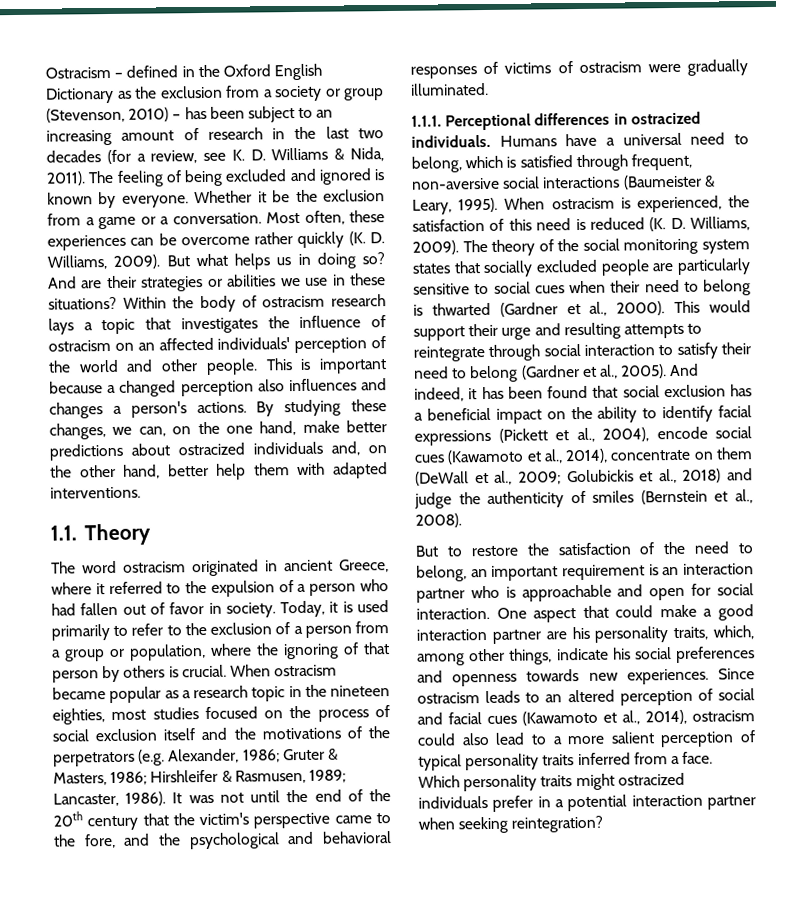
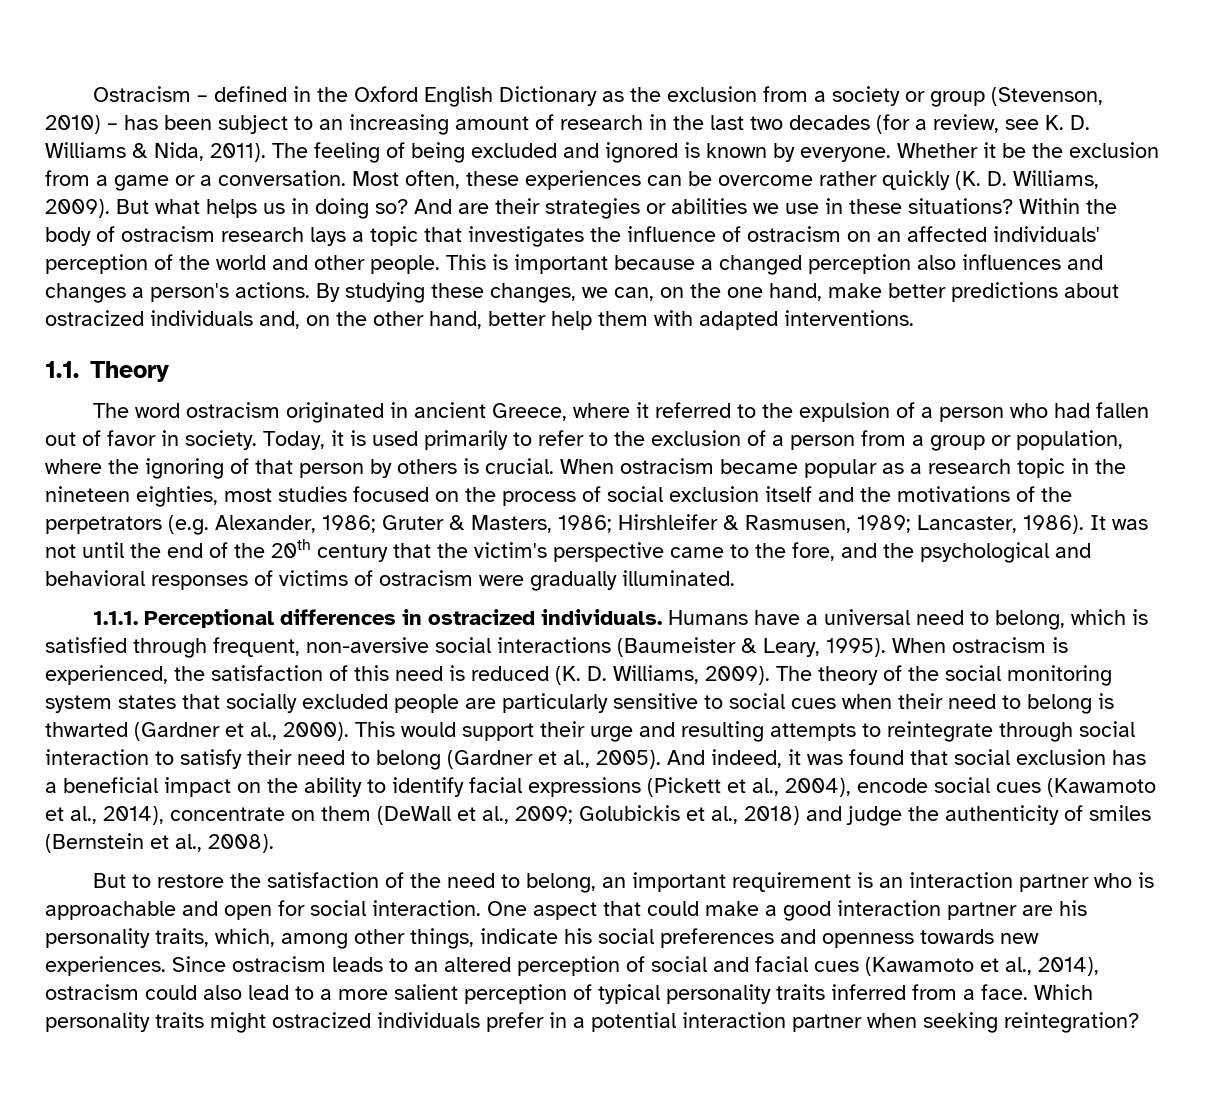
[481,386,543,400] has been -> [807,754,843,765] was

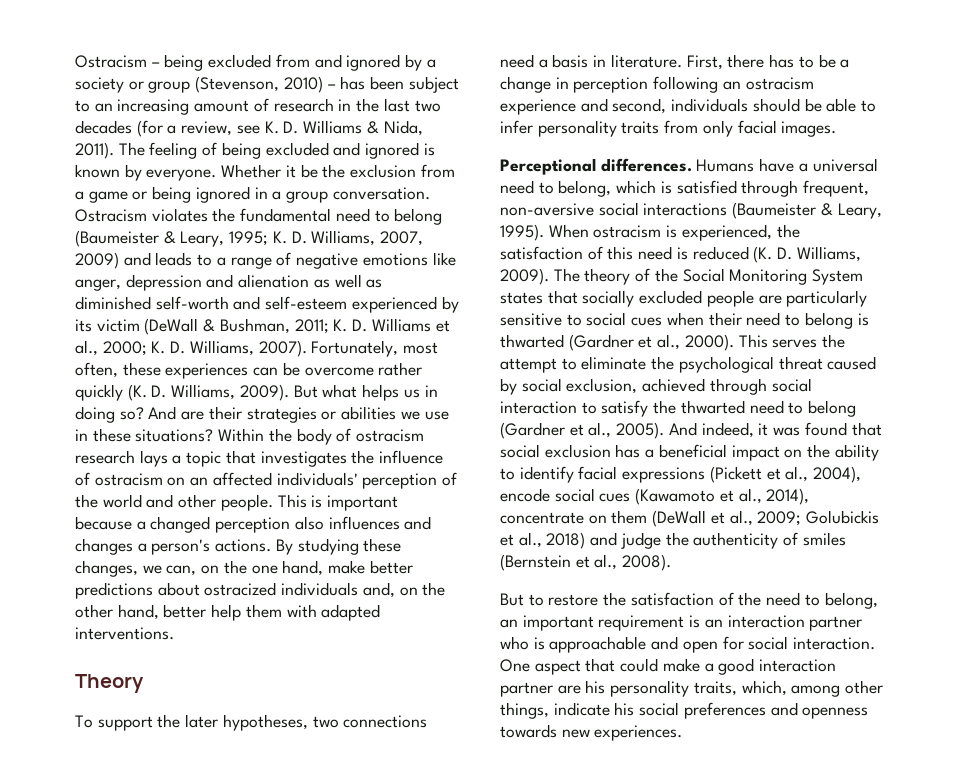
[213,86,808,107] defined in the Oxford English Dictionary as the exclusion from -> [164,54,423,71] being excluded from and ignored by
[200,170,399,186] a conversation. Most -> [152,186,430,203] [75,208,443,225] [75,230,424,247] [75,252,456,269] [75,274,383,291] [75,296,459,313] [75,318,450,335] [75,340,439,357] being ignored in a group conversation. Ostracism violates the fundamental need to belong (Baumeister & Leary, 1995; K. D. Williams, 2007, 2009) and leads to a range of negative emotions like anger, depression and alienation as well as diminished self-worth and self-esteem experienced by its victim (DeWall & Bushman, 2011; K. D. Williams et al., 2000; K. D. Williams, 2007). Fortunately, most
[45,361,79,378] 1.1. -> (174, 633) none
[92,402,1149,423] [45,430,1123,451] [45,458,1126,479] [45,486,1072,507] [45,514,1148,535] [45,539,1091,563] [45,570,735,591] [92,609,662,628] The word ostracism originated in ancient Greece, where it referred to the expulsion of a person who had fallen out of favor in society. Today, it is used primarily to refer to the exclusion of a person from a group or population, where the ignoring of that person by others is crucial. When ostracism became popular as a research topic in the nineteen eighties, most studies focused on the process of social exclusion itself and the motivations of the perpetrators (e.g. Alexander, 1986; Gruter & Masters, 1986; Hirshleifer & Rasmusen, 1989; Lancaster, 1986). It was not until the end of the 20th century that the victim's perspective came to the fore, and the psychological and behavioral responses of victims of ostracism were gradually illuminated. // 1.1.1. Perceptional differences in ostracized individuals. -> [75,714,428,731] [500,54,850,70] [500,76,814,93] [500,98,877,115] [500,120,837,137] [500,158,692,175] To support the later hypotheses, two connections need a basis in literature. First, there has to be a change in perception following an ostracism experience and second, individuals should be able to infer personality traits from only facial images. // Perceptional differences.
[945,665,1112,686] [45,695,112,713] social monitoring system -> [682,268,864,285] Social Monitoring System
[401,721,993,742] would support their urge and resulting attempts to reintegrate -> [772,334,846,348] [500,356,877,373] [500,378,706,395] serves the attempt to eliminate the psychological threat caused by social exclusion, achieved
[247,749,292,765] their -> [653,400,745,414] the thwarted
[172,956,1099,976] [45,984,1093,1004] [45,1012,1139,1033] Since ostracism leads to an altered perception of social and facial cues (Kawamoto et al., 2014), ostracism could also lead to a more salient perception of typical personality traits inferred from a face. Which personality traits might ostracized individuals prefer in a potential interaction partner when seeking reintegration? -> (683, 733) none

